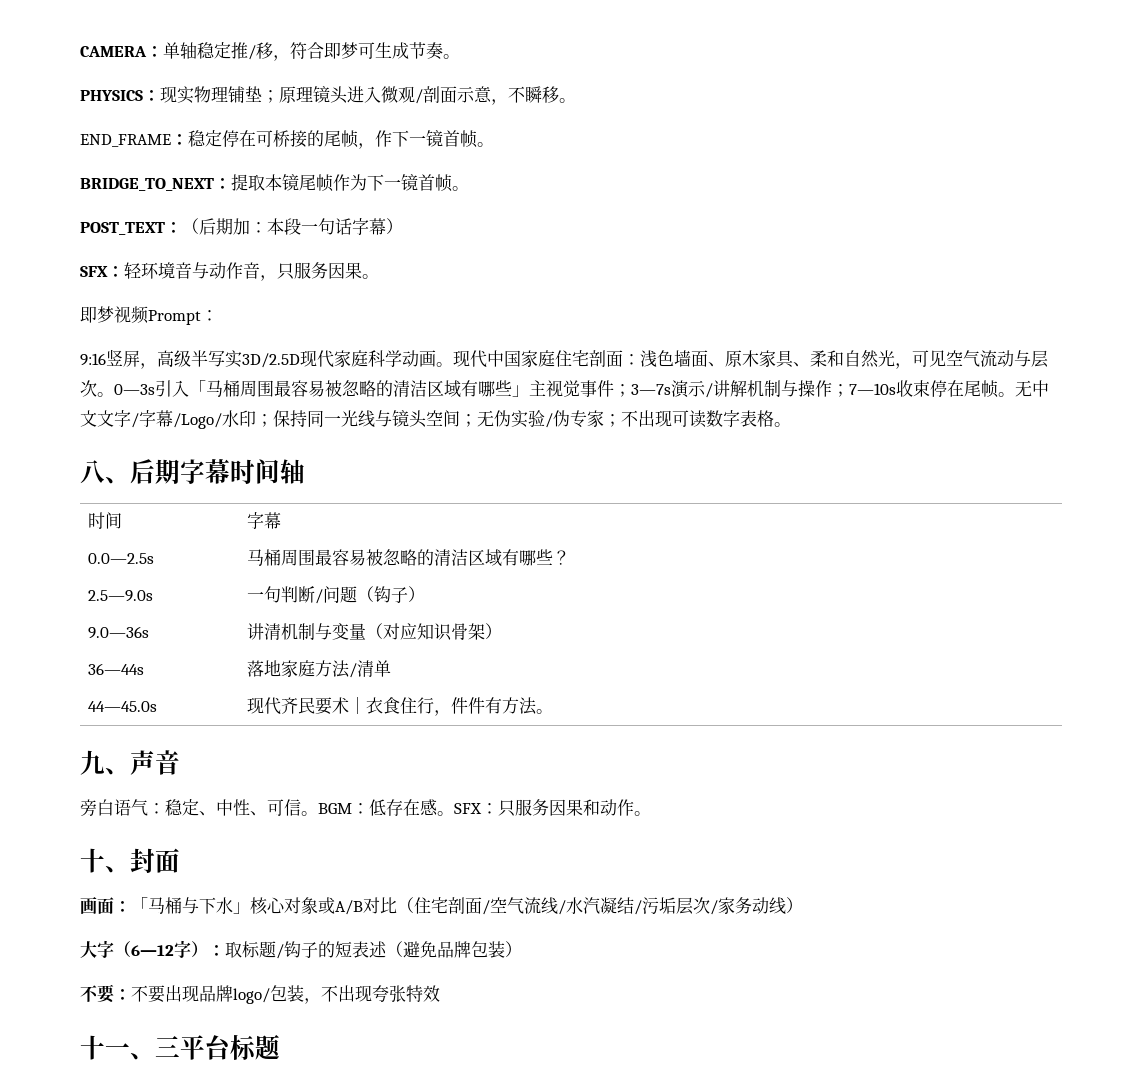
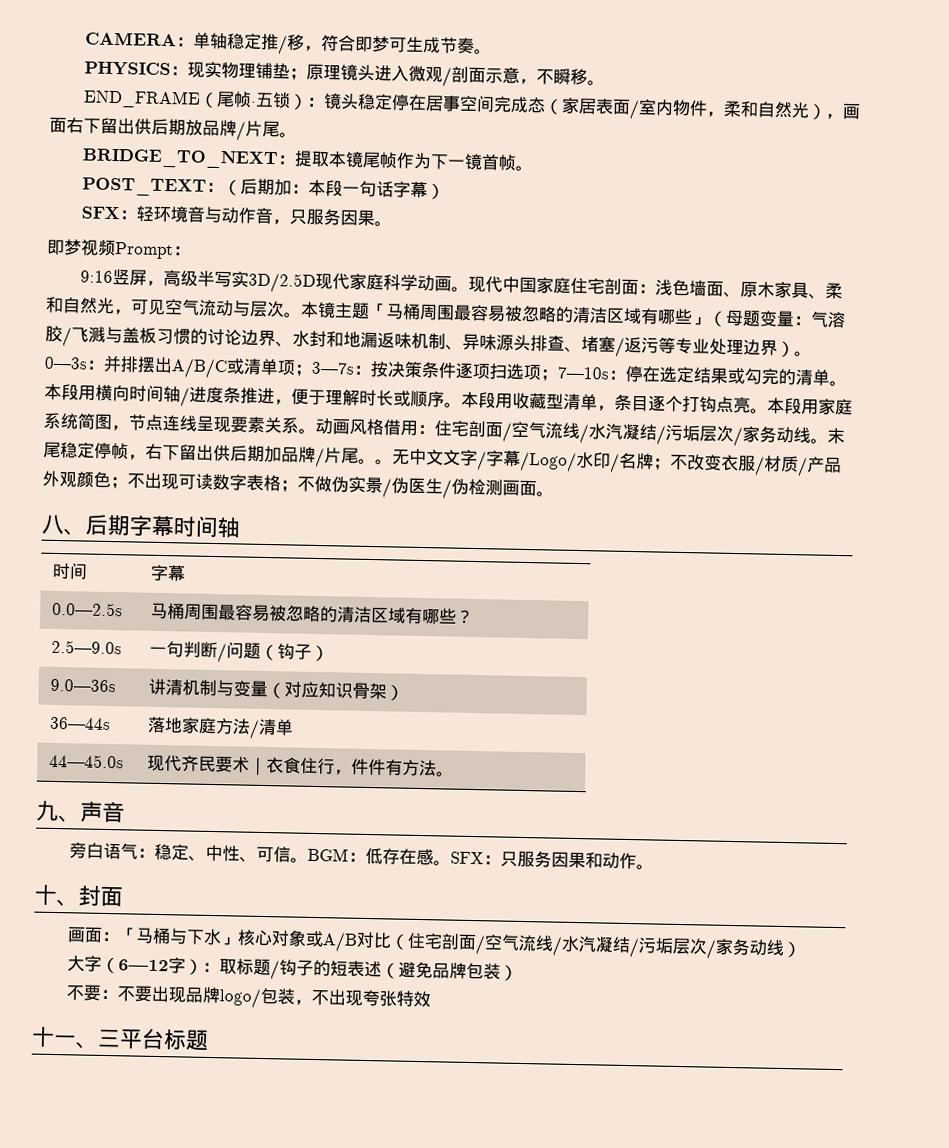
[171,129,478,149] ：稳定停在可桥接的尾帧，作下一镜首帧 -> [198,90,861,120] [49,116,280,141] （尾帧·五锁）：镜头稳定停在居事空间完成态（家居表面/室内物件，柔和自然光），画面右下留出供后期放品牌/片尾
[114,380,189,397] 0—3s引入 -> [300,301,370,319] 本镜主题
[529,380,999,398] 主视觉事件；3—7s演示/讲解机制与操作；7—10s收束停在尾帧 -> [708,309,846,329] [45,325,812,358] [44,355,847,387] [44,383,853,416] [43,412,845,447] [43,441,376,468] （母题变量：气溶胶/飞溅与盖板习惯的讨论边界、水封和地漏返味机制、异味源头排查、堵塞/返污等专业处理边界）。0—3s：并排摆出A/B/C或清单项；3—7s：按决策条件逐项扫选项；7—10s：停在选定结果或勾完的清单。本段用横向时间轴/进度条推进，便于理解时长或顺序。本段用收藏型清单，条目逐个打钩点亮。本段用家庭系统简图，节点连线呈现要素关系。动画风格借用：住宅剖面/空气流线/水汽凝结/污垢层次/家务动线。末尾稳定停帧，右下留出供后期加品牌/片尾。
[256,409,604,428] ；保持同一光线与镜头空间；无伪实验/伪专家 -> [609,452,842,477] [42,470,111,488] /名牌；不改变衣服/材质/产品外观颜色
(774, 418) none -> [280,475,537,499] ；不做伪实景/伪医生/伪检测画面

